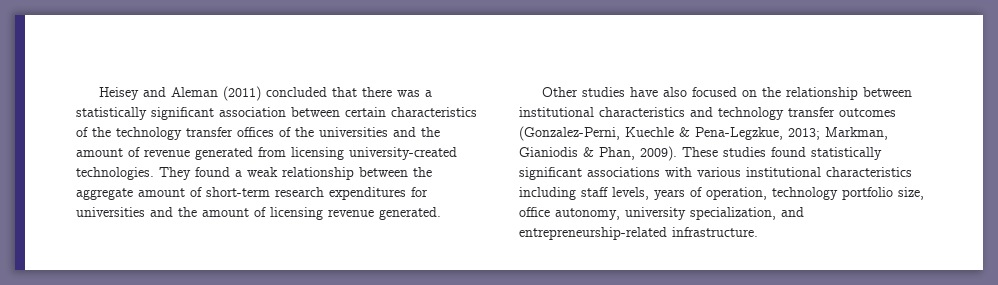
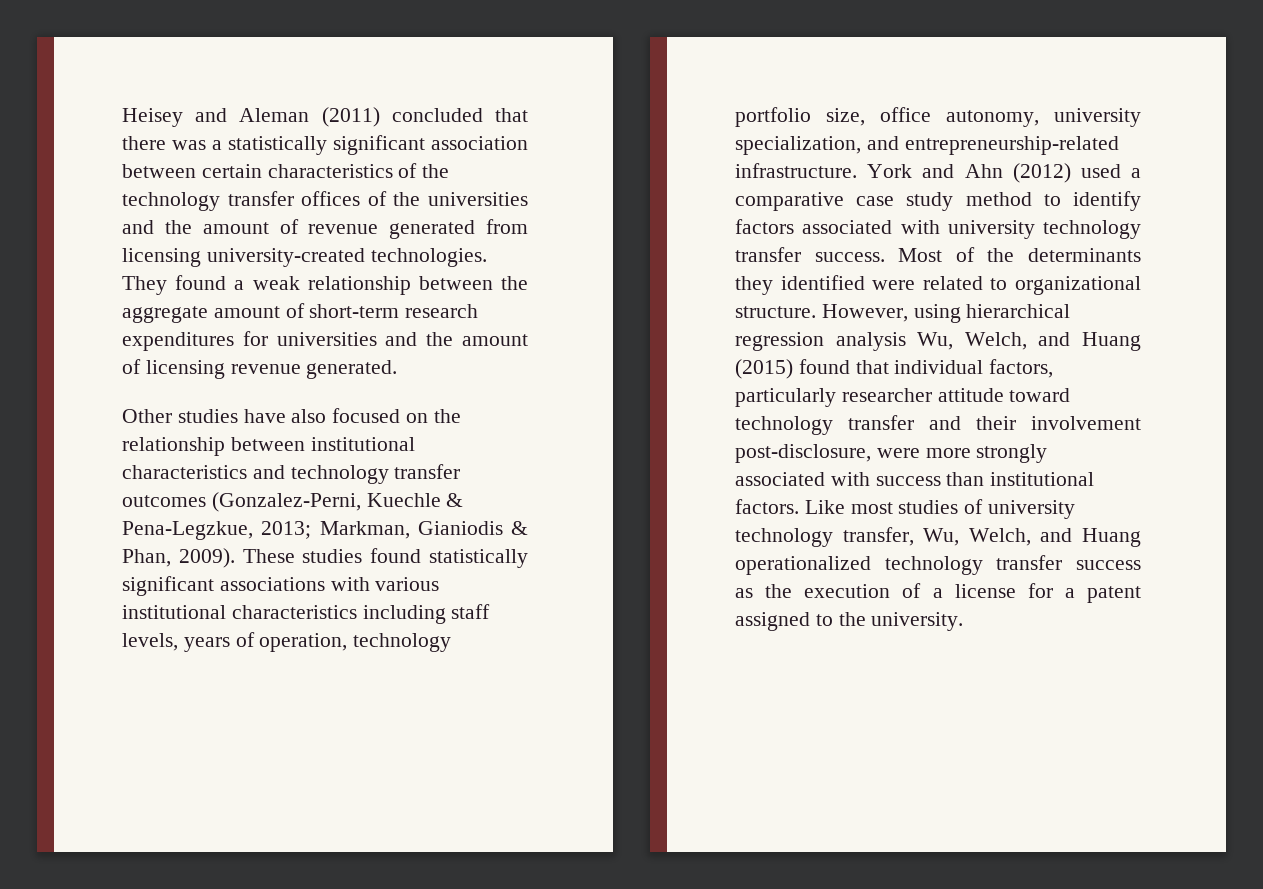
(758, 232) none -> [867,163,1141,183] [735,191,1141,211] [735,219,1141,239] [735,247,1141,262] [735,275,1141,295] [735,304,1071,323] [735,332,1141,351] [735,359,1054,379] [735,388,1071,407] [735,415,1141,435] [735,444,1048,463] [735,472,1095,486] [735,499,1076,519] [735,527,1141,547] [735,555,1141,575] [735,583,1141,603] [735,612,964,631] York and Ahn (2012) used a comparative case study method to identify factors associated with university technology transfer success. Most of the determinants they identified were related to organizational structure. However, using hierarchical regression analysis Wu, Welch, and Huang (2015) found that individual factors, particularly researcher attitude toward technology transfer and their involvement post-disclosure, were more strongly associated with success than institutional factors. Like most studies of university technology transfer, Wu, Welch, and Huang operationalized technology transfer success as the execution of a license for a patent assigned to the university.

